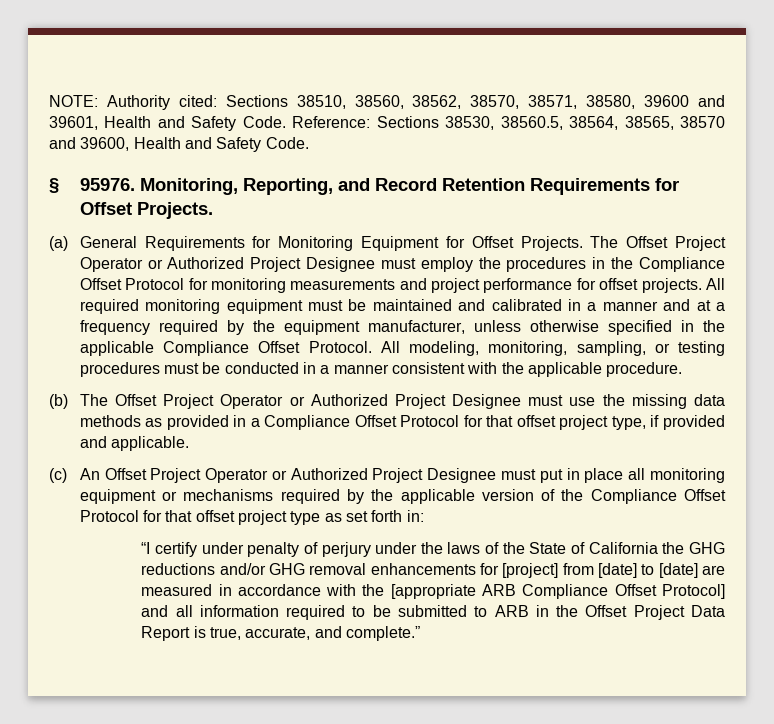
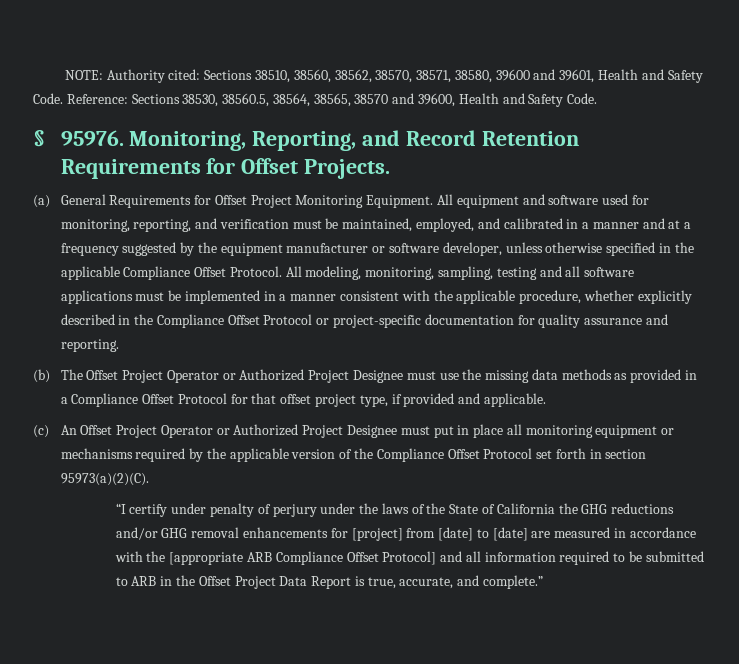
[278,236,726,251] [79,257,725,272] [79,278,725,293] [79,299,452,314] Monitoring Equipment for Offset Projects. The Offset Project Operator or Authorized Project Designee must employ the procedures in the Compliance Offset Protocol for monitoring measurements and project performance for offset projects. All required monitoring equipment must be maintained -> [214,194,649,208] [60,218,474,232] Offset Project Monitoring Equipment. All equipment and software used for monitoring, reporting, and verification must be maintained, employed,
[158,320,218,335] required -> [122,242,177,256] suggested
[367,320,465,334] manufacturer, -> [286,242,502,256] manufacturer or software developer,
[654,341,725,356] [79,362,299,377] or testing procedures must be conducted -> [496,266,635,280] [60,290,260,304] testing and all software applications must be implemented
[606,362,683,377] procedure. -> [519,290,692,304] [60,314,668,328] [60,339,119,352] procedure, whether explicitly described in the Compliance Offset Protocol or project-specific documentation for quality assurance and reporting.
[143,510,424,525] for that offset project type as set forth in: -> [536,448,647,459] [60,473,149,486] set forth in section 95973(a)(2)(C).

